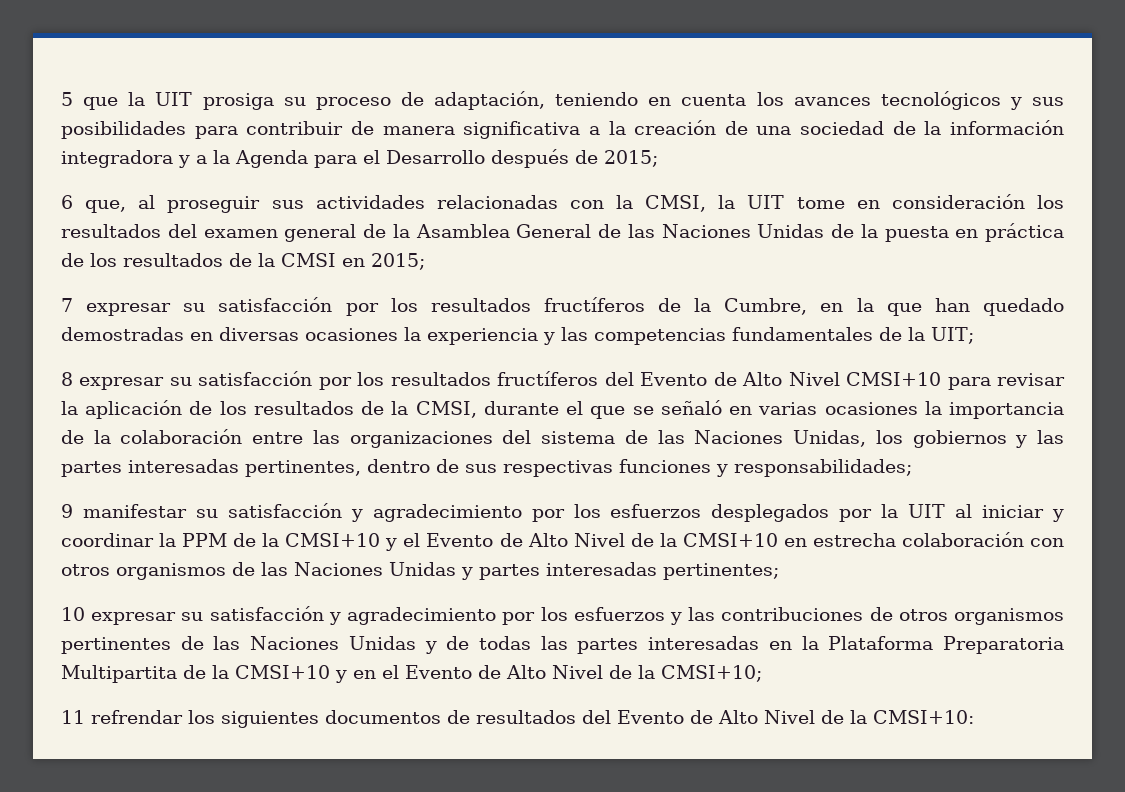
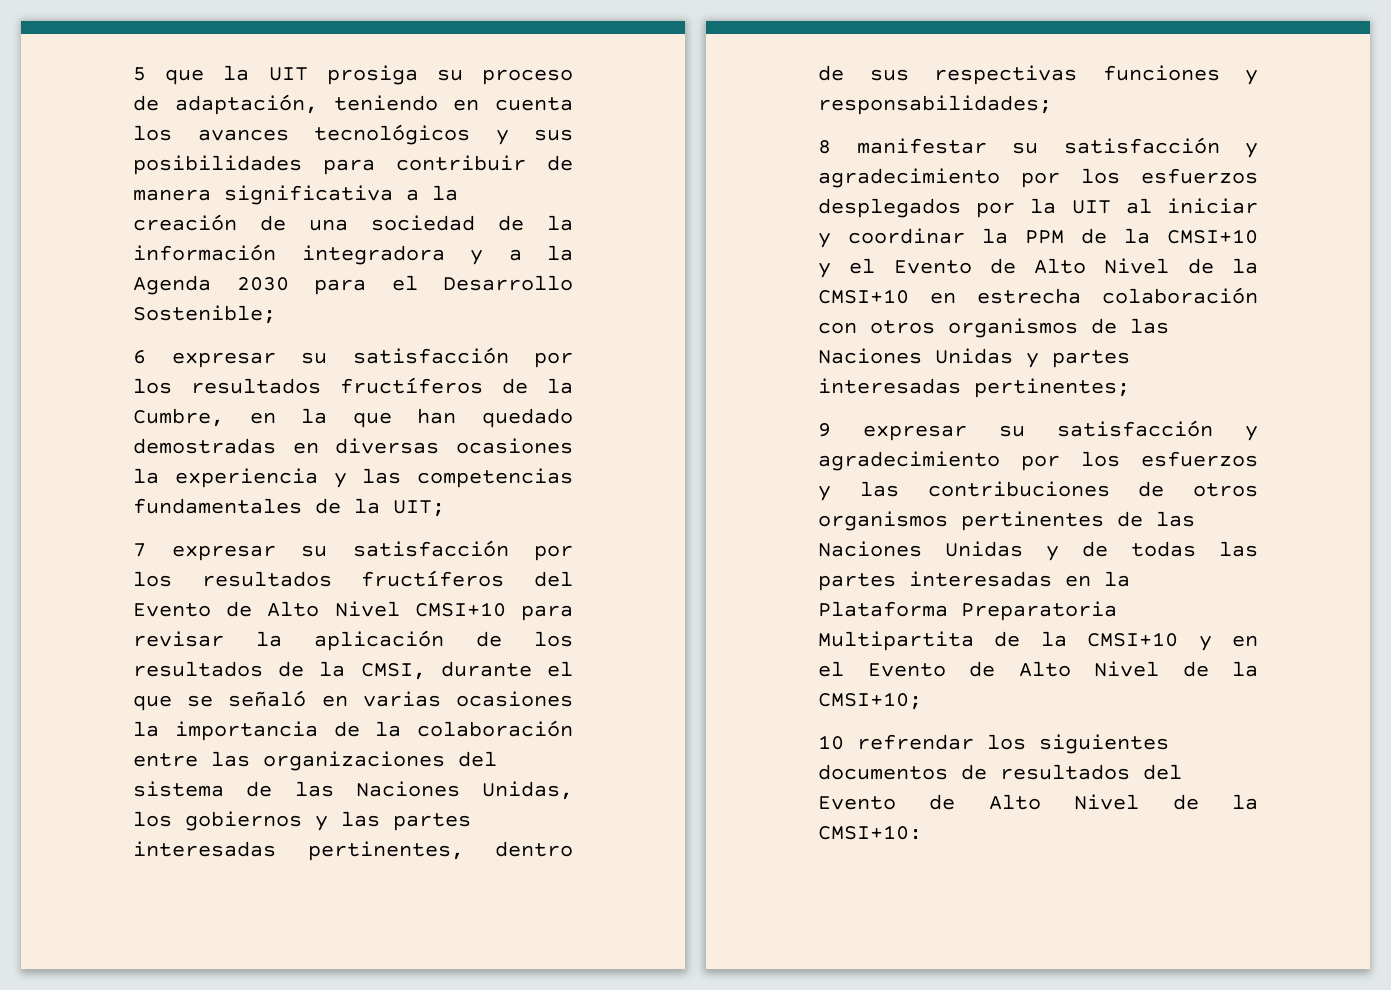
(308, 159) none -> [236,277,289,291] 2030
[491,149,658,168] [61,194,1064,213] [61,223,1064,242] [61,253,425,270] [61,298,73,312] después de 2015; // 6 que, al proseguir sus actividades relacionadas con la CMSI, la UIT tome en consideración los resultados del examen general de la Asamblea General de las Naciones Unidas de la puesta en práctica de los resultados de la CMSI en 2015; // 7 -> [133,305,276,324] [133,350,146,364] Sostenible; // 6
[61,372,73,386] 8 -> [133,543,146,557] 7
[61,504,73,518] 9 -> [818,140,831,154] 8
[61,607,85,621] 10 -> [818,423,831,437] 9
[61,710,85,724] 11 -> [818,735,844,750] 10

